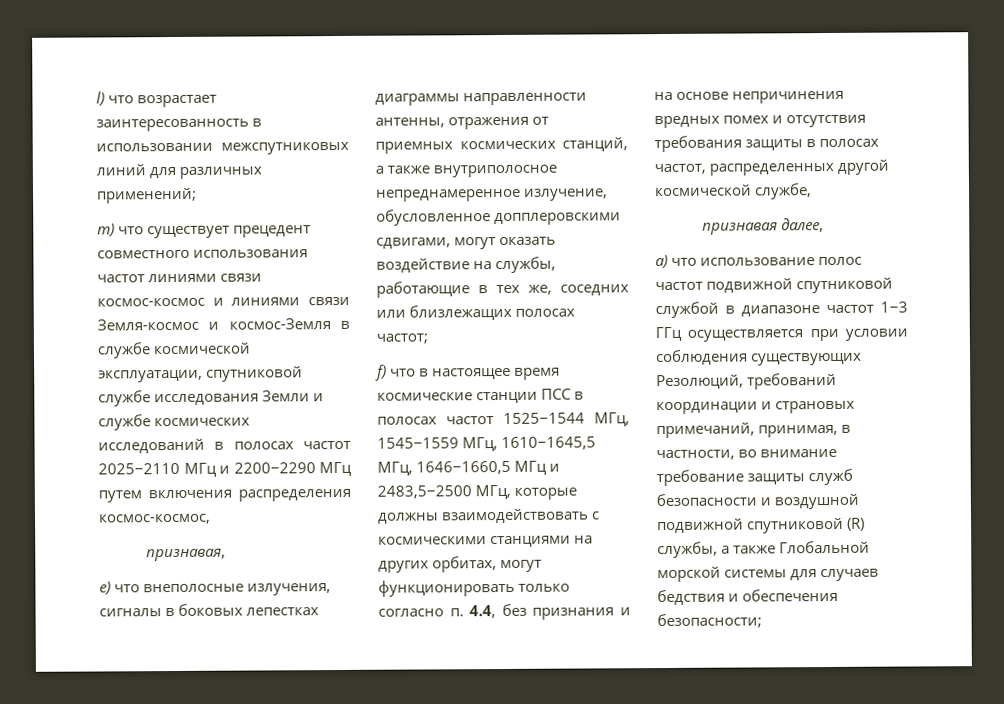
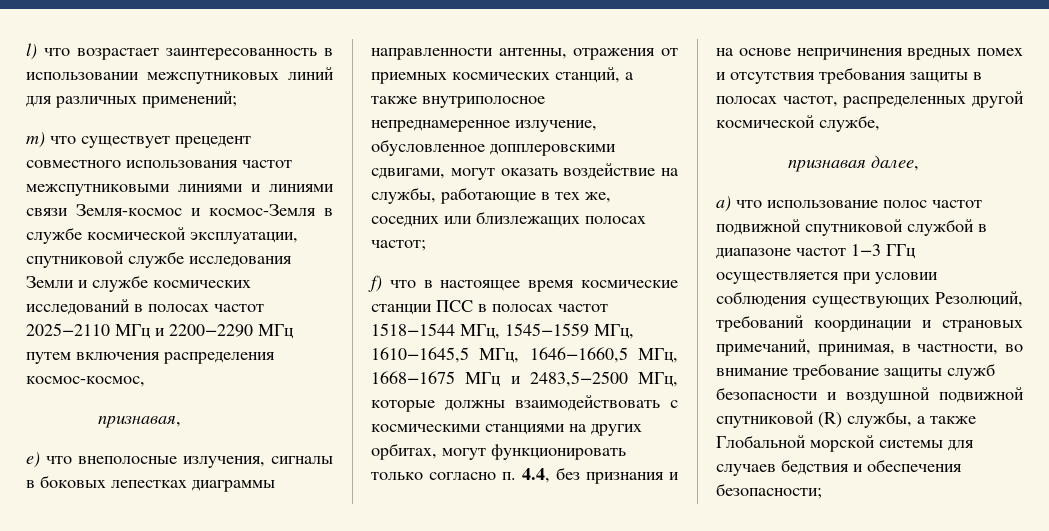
[148,273,263,283] [97,297,205,307] линиями связи космос-космос -> [26,184,243,196] межспутниковыми линиями
[503,412,585,424] 1525−1544 -> [371,323,455,336] 1518−1544
(512, 467) none -> [638,348,678,363] [371,371,455,384] МГц, 1668−1675

